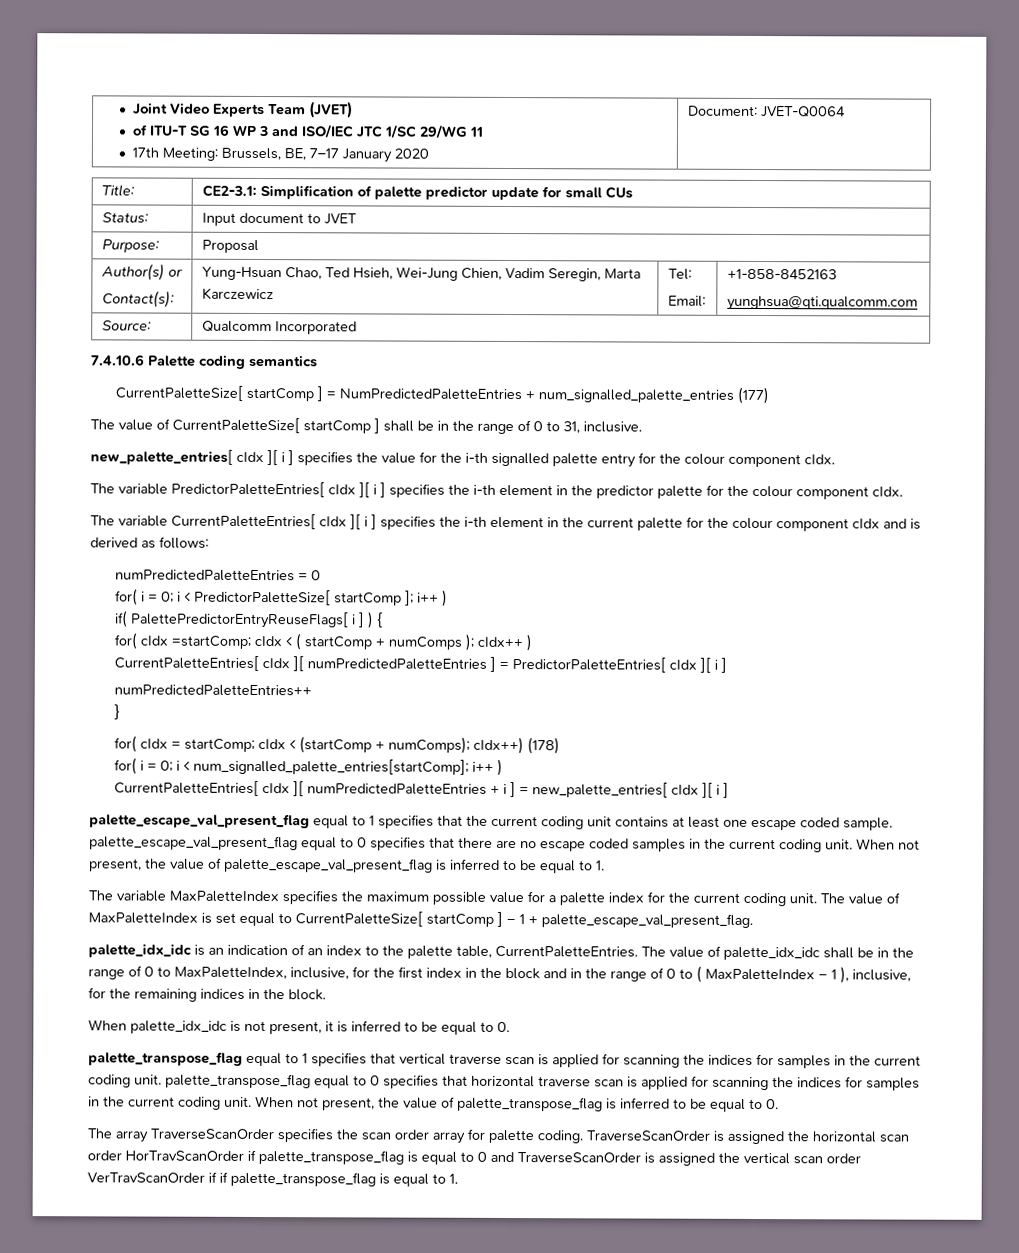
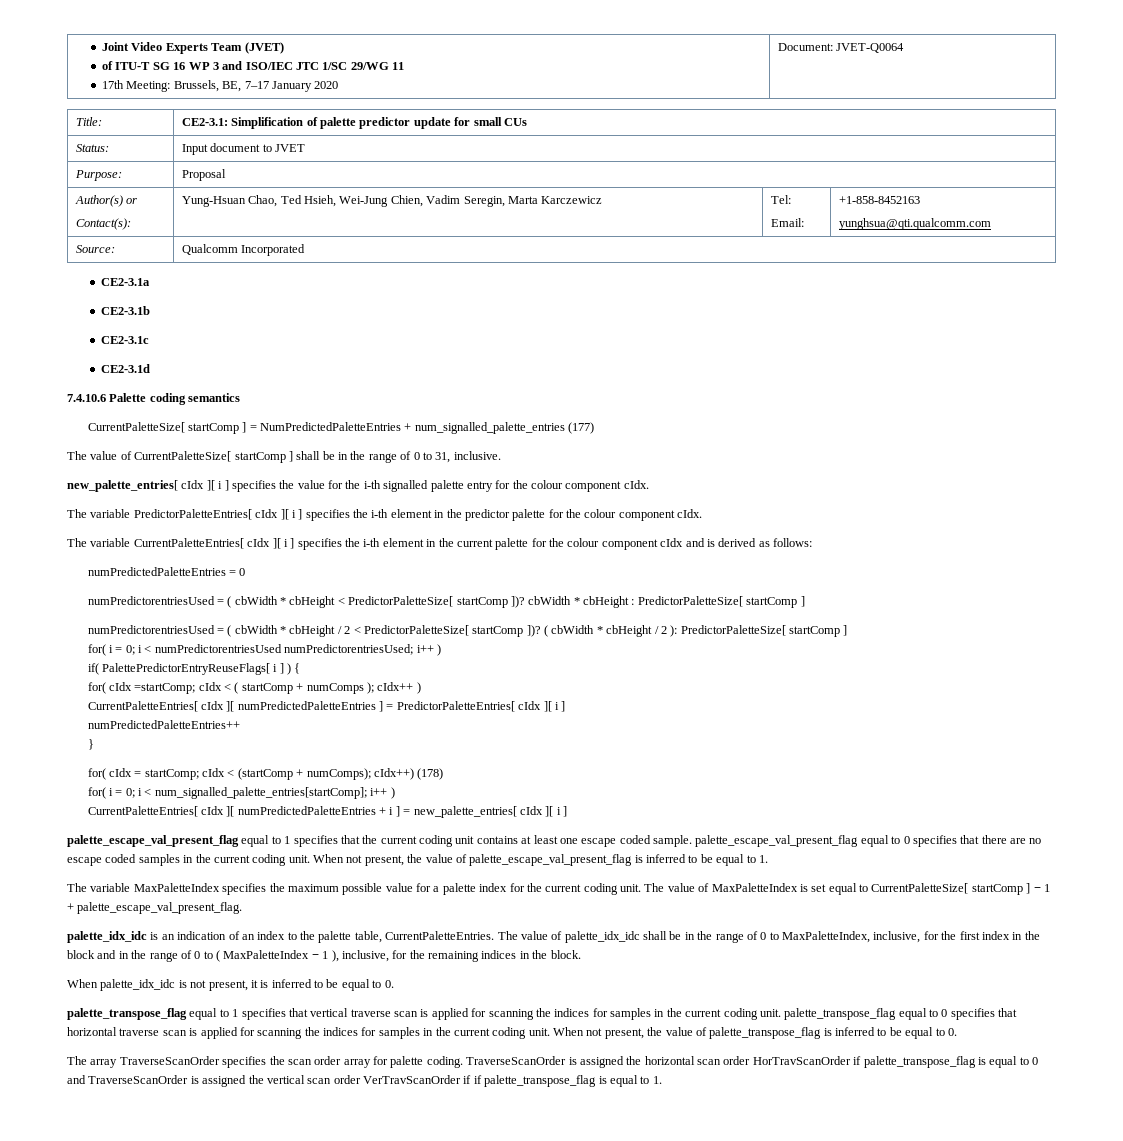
(357, 328) none -> [101,278,151,286] [101,306,151,315] [101,336,150,344] [101,364,151,373] // CE2-3.1a // CE2-3.1b // CE2-3.1c // CE2-3.1d
[114,588,414,606] // for( i = 0; i < PredictorPaletteSize[ startComp ]; -> [87,596,805,608] [87,625,848,637] [87,644,414,656] // numPredictorentriesUsed = ( cbWidth * cbHeight < PredictorPaletteSize[ startComp ])? cbWidth * cbHeight : PredictorPaletteSize[ startComp ] // numPredictorentriesUsed = ( cbWidth * cbHeight / 2 < PredictorPaletteSize[ startComp ])? ( cbWidth * cbHeight / 2 ): PredictorPaletteSize[ startComp ] // for( i = 0; i < numPredictorentriesUsed numPredictorentriesUsed;

